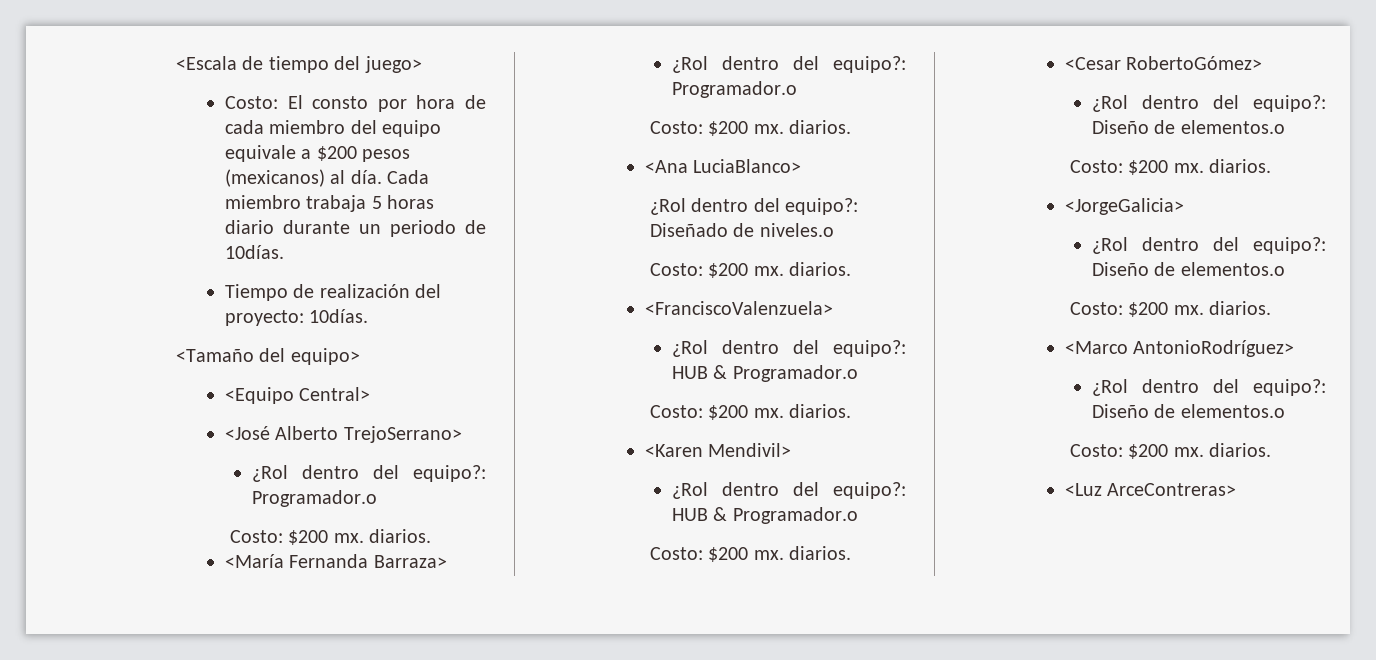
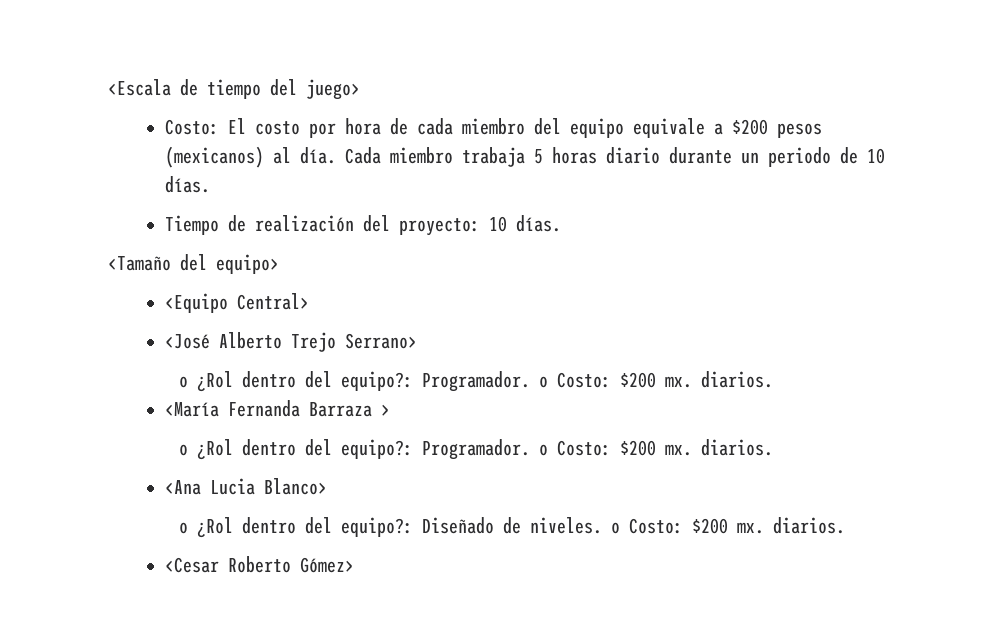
[312,96,369,109] consto -> [255,121,301,135] costo
[224,245,284,259] 10días. -> [867,148,886,164] [165,176,211,193] 10 días.
[309,309,369,323] 10días. -> [489,215,562,232] 10 días.
[343,426,462,443] [251,465,486,482] [251,490,377,507] TrejoSerrano> // ¿Rol dentro del equipo?: Programador.o // -> [291,332,418,352] [178,371,548,392] Trejo Serrano> // o ¿Rol dentro del equipo?: Programador. o
[373,555,447,568] [671,56,906,73] [671,81,797,98] Barraza> // ¿Rol dentro del equipo?: Programador.o // -> [309,402,391,417] [178,439,548,460] Barraza > // o ¿Rol dentro del equipo?: Programador. o
[693,159,802,173] LuciaBlanco> // -> [210,478,328,495] [178,522,188,534] Lucia Blanco> // o
[759,223,834,237] [649,262,852,278] [644,301,833,315] [671,340,906,357] [671,365,858,382] [649,404,852,420] [644,443,792,457] [671,482,906,499] [671,507,858,524] niveles.o // Costo: $200 mx. diarios. // <FranciscoValenzuela> // ¿Rol dentro del equipo?: HUB & Programador.o // Costo: $200 mx. diarios. // <Karen Mendivil> // ¿Rol dentro del equipo?: HUB & Programador.o // -> [529,517,620,534] niveles. o
[1126,56,1263,70] [1091,95,1326,112] [1091,120,1285,134] [1069,159,1272,175] [1064,198,1184,215] [1091,237,1326,254] [1091,262,1285,276] [1069,301,1272,317] [1064,340,1295,357] [1091,379,1326,396] [1091,404,1285,418] [1069,443,1272,459] [1064,483,1237,496] RobertoGómez> // ¿Rol dentro del equipo?: Diseño de elementos.o // Costo: $200 mx. diarios. // <JorgeGalicia> // ¿Rol dentro del equipo?: Diseño de elementos.o // Costo: $200 mx. diarios. // <Marco AntonioRodríguez> // ¿Rol dentro del equipo?: Diseño de elementos.o // Costo: $200 mx. diarios. // <Luz ArceContreras> -> [228,556,355,573] Roberto Gómez>

